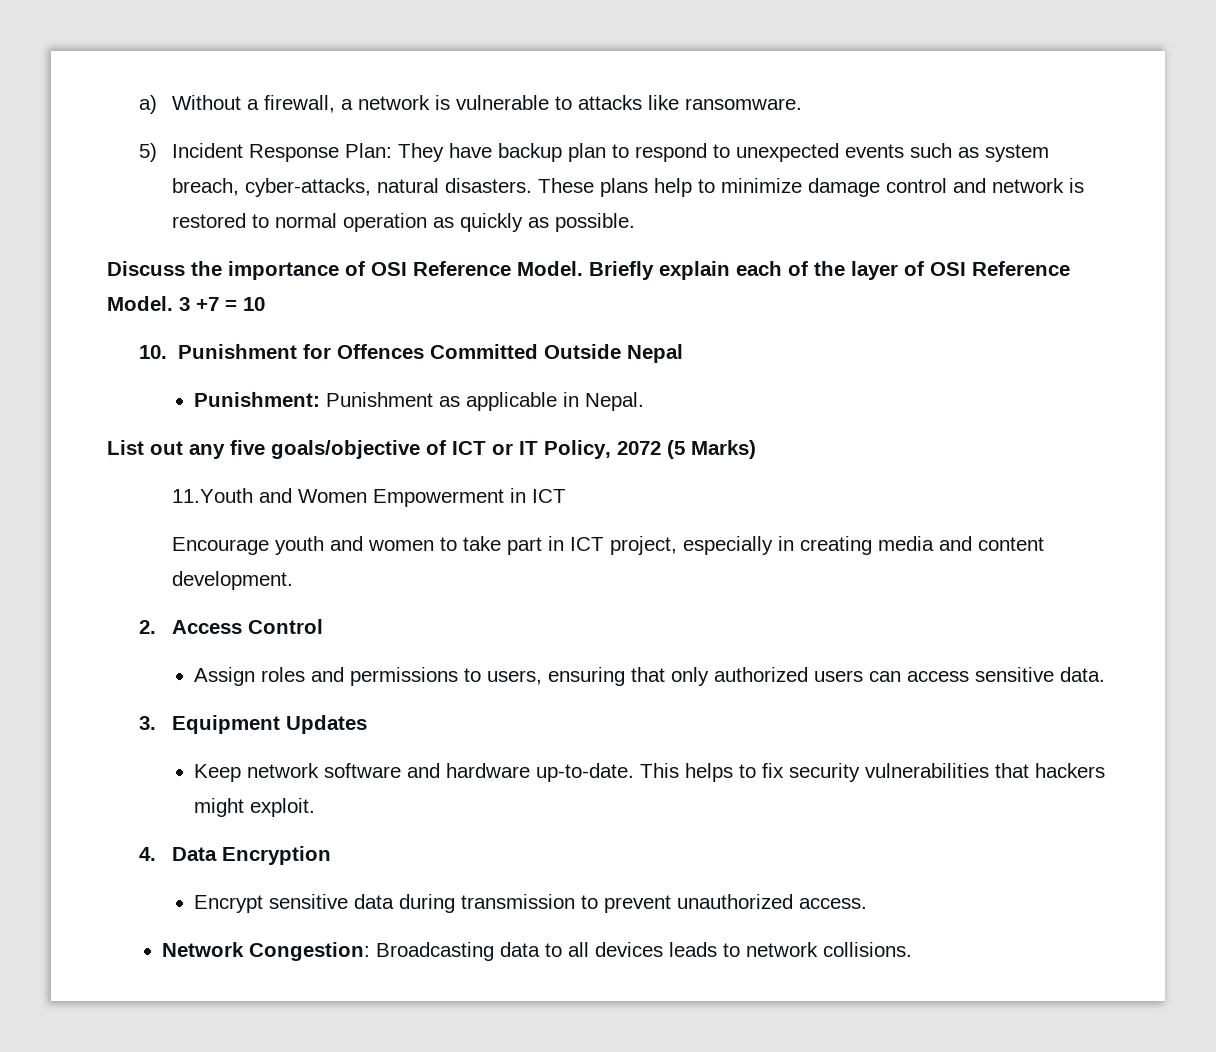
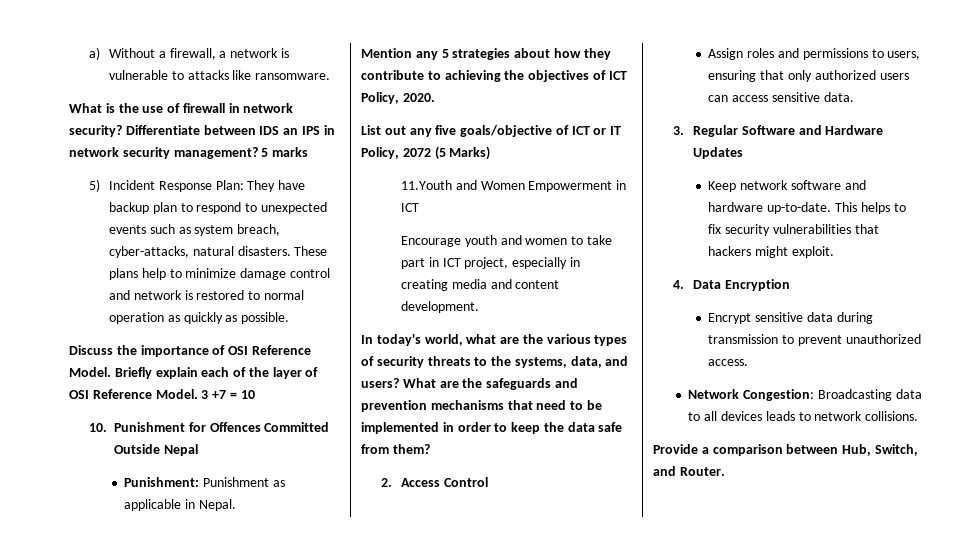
(802, 104) none -> [69,103,294,113] [69,125,335,137] [69,147,309,159] // What is the use of firewall in network security? Differentiate between IDS an IPS in network security management? 5 marks
(645, 401) none -> [361,48,611,60] [361,70,627,82] [361,92,435,104] // Mention any 5 strategies about how they contribute to achieving the objectives of ICT Policy, 2020.
(293, 580) none -> [361,334,628,346] [361,356,629,368] [361,378,578,390] [361,400,602,412] [361,422,623,434] [361,444,430,454] // In today's world, what are the various types of security threats to the systems, data, and users? What are the safeguards and prevention mechanisms that need to be implemented in order to keep the data safe from them?
[171,715,280,734] Equipment -> [693,125,884,137] Regular Software and Hardware
(913, 949) none -> [653,444,918,456] [653,466,725,476] // Provide a comparison between Hub, Switch, and Router.

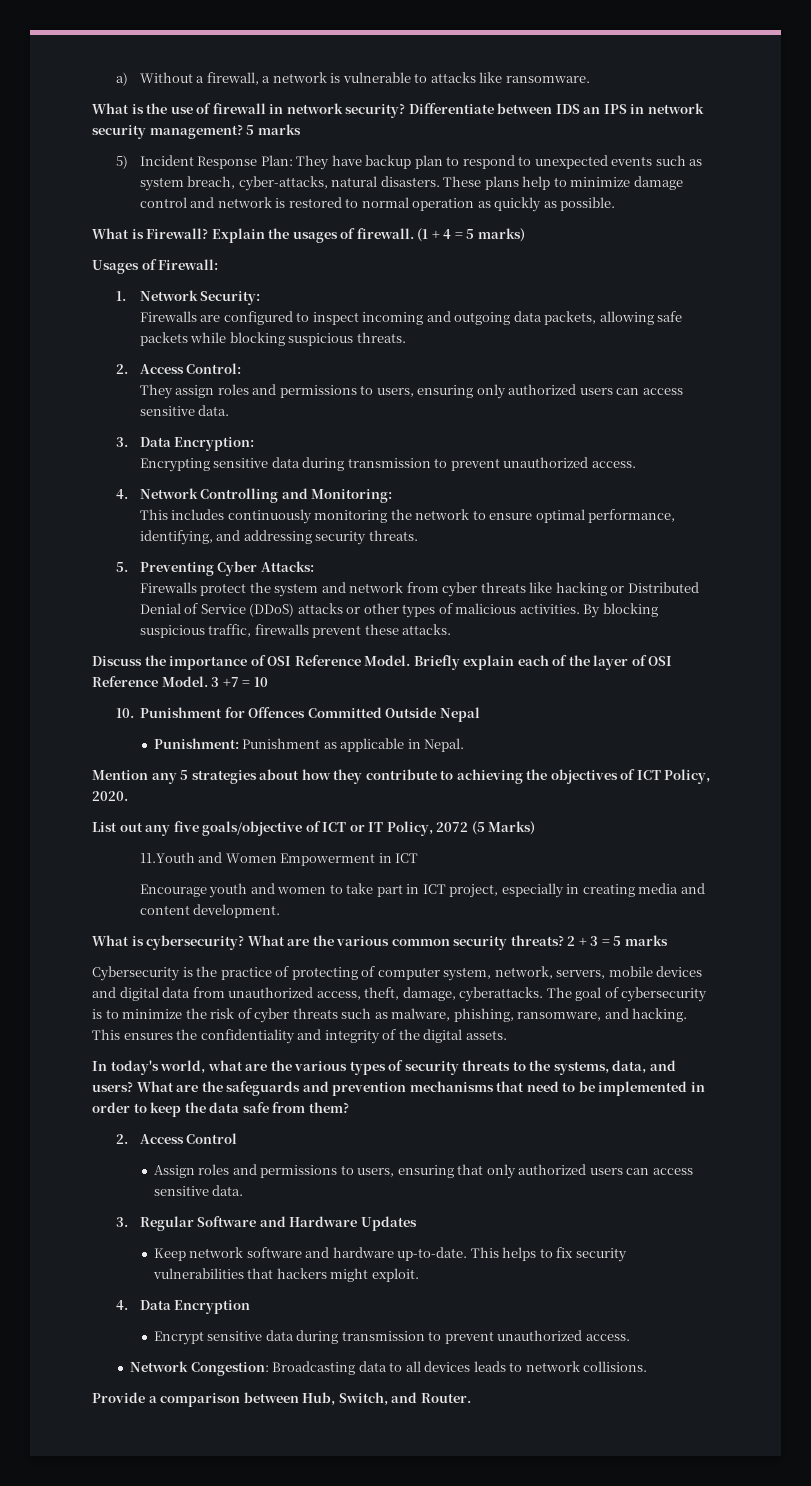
(290, 318) none -> [92,228,525,243] [92,259,219,274] [115,290,261,305] [139,311,683,325] [139,332,406,346] [115,363,242,374] [139,384,683,399] [139,405,230,416] [115,437,255,451] [139,457,636,472] [115,488,393,503] [139,509,676,524] [139,530,418,545] [115,561,314,576] [139,582,699,597] [139,603,658,618] [139,624,452,638] // What is Firewall? Explain the usages of firewall. (1 + 4 = 5 marks) // Usages of Firewall: // 1. Network Security: // Firewalls are configured to inspect incoming and outgoing data packets, allowing safe packets while blocking suspicious threats. // 2. Access Control: // They assign roles and permissions to users, ensuring only authorized users can access sensitive data. // 3. Data Encryption: // Encrypting sensitive data during transmission to prevent unauthorized access. // 4. Network Controlling and Monitoring: // This includes continuously monitoring the network to ensure optimal performance, identifying, and addressing security threats. // 5. Preventing Cyber Attacks: // Firewalls protect the system and network from cyber threats like hacking or Distributed Denial of Service (DDoS) attacks or other types of malicious activities. By blocking suspicious traffic, firewalls prevent these attacks.
(480, 307) none -> [92,935,668,950] [92,966,703,981] [92,987,708,1002] [92,1008,688,1023] [92,1029,507,1044] // What is cybersecurity? What are the various common security threats? 2 + 3 = 5 marks // Cybersecurity is the practice of protecting of computer system, network, servers, mobile devices and digital data from unauthorized access, theft, damage, cyberattacks. The goal of cybersecurity is to minimize the risk of cyber threats such as malware, phishing, ransomware, and hacking. This ensures the confidentiality and integrity of the digital assets.

